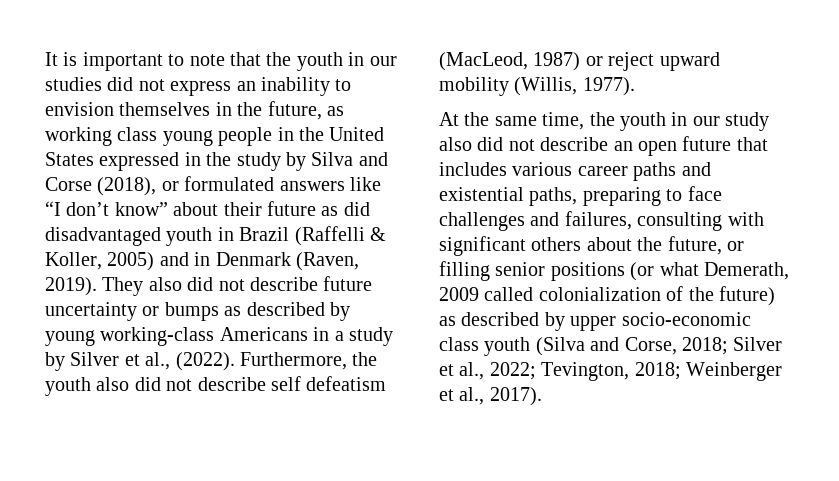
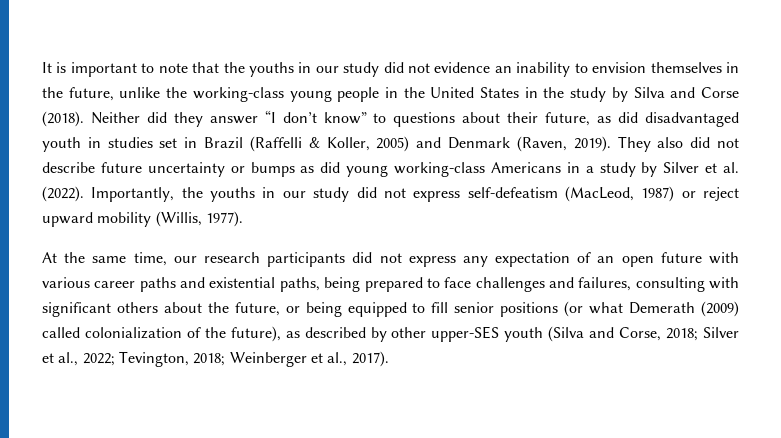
[296,52,397,71] [45,77,232,96] youth in our studies did not express -> [248,62,491,77] youths in our study did not evidence
[327,106,344,116] [45,127,158,146] as working class -> [119,87,284,102] unlike the working-class
[99,152,180,171] expressed -> (520, 92) none
[97,176,381,196] (2018), or formulated answers like -> [42,111,258,127] (2018). Neither did they answer
(168, 209) none -> [373,112,456,127] to questions
[267,201,316,216] future -> [545,112,591,126] future,
(234, 234) none -> [107,137,198,148] studies set in
[194,252,211,266] in -> (442, 142) none
[246,302,350,321] described by -> [320,162,341,173] did
[145,352,378,371] [45,376,387,396] al., (2022). Furthermore, the youth also did not describe self defeatism -> [723,162,739,173] [42,186,558,202] al. (2022). Importantly, the youths in our study did not express self-defeatism
[589,112,770,131] [439,137,609,151] the youth in our study also did not describe -> [173,252,592,267] our research participants did not express any expectation of
[736,137,768,151] [439,162,507,176] that includes -> [709,252,739,264] with
[582,187,661,206] preparing -> [324,277,423,292] being prepared
[439,261,490,281] filling -> [305,302,449,317] being equipped to fill
[704,262,789,280] [439,287,479,301] Demerath, 2009 -> [629,301,740,317] Demerath (2009)
[719,286,775,306] [439,312,751,331] [439,337,479,351] future) as described by upper socio-economic class -> [230,326,500,342] future), as described by other upper-SES

